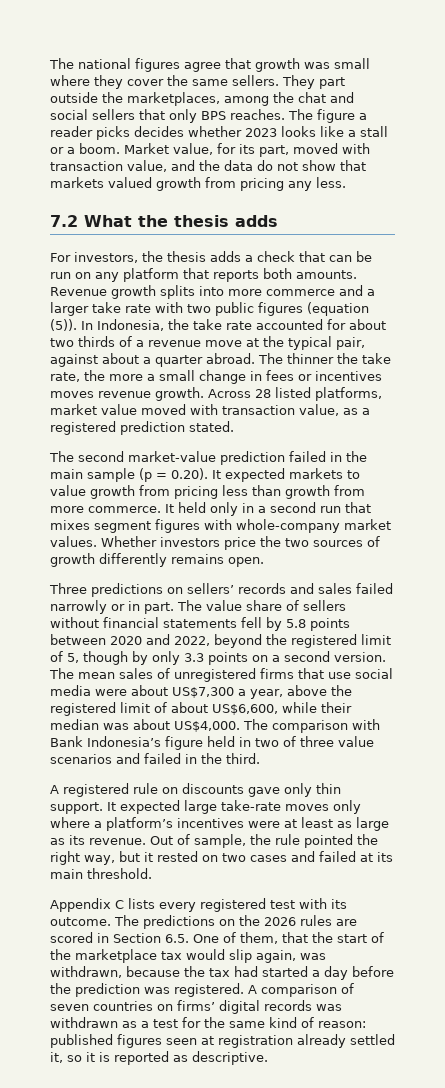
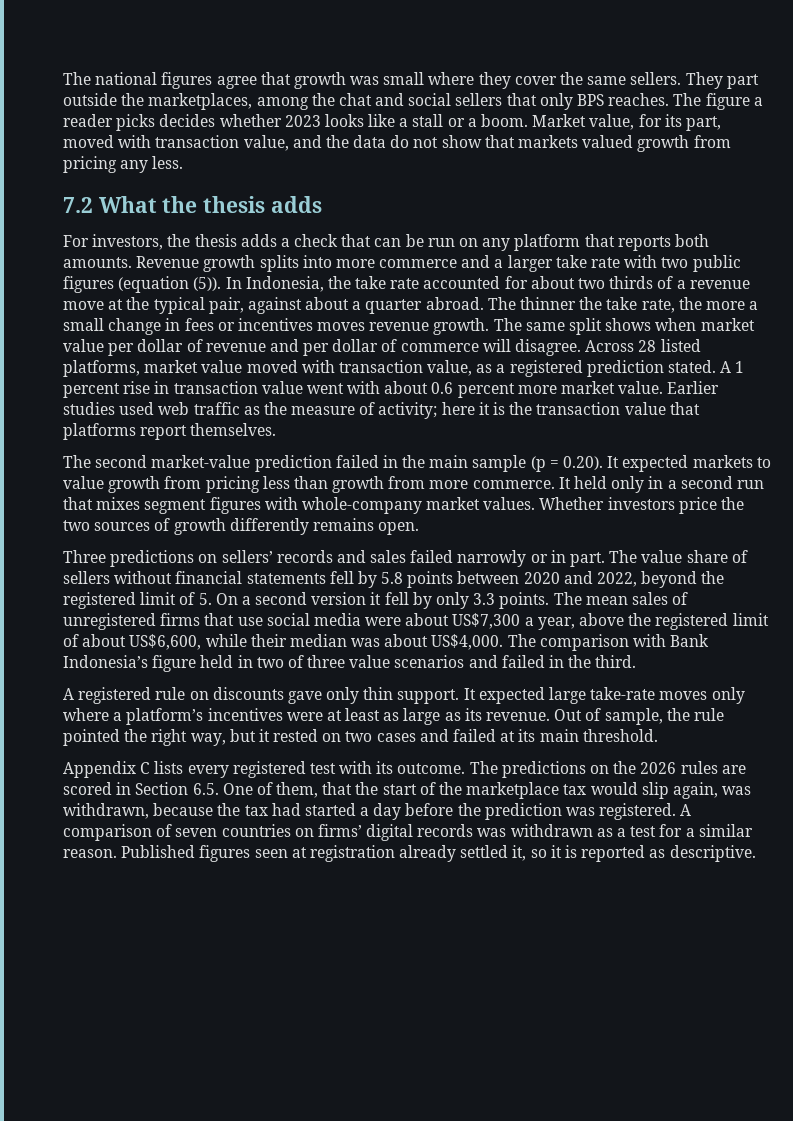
(204, 394) none -> [493,318,755,335] [63,339,582,356] The same split shows when market value per dollar of revenue and per dollar of commerce will disagree.
(234, 426) none -> [720,361,745,373] [63,381,720,398] [63,402,700,419] [63,423,277,440] A 1 percent rise in transaction value went with about 0.6 percent more market value. Earlier studies used web traffic as the measure of activity; here it is the transaction value that platforms report themselves.
[67,651,386,665] 5, though by only 3.3 points on a second version. -> [198,592,550,609] 5. On a second version it fell by only 3.3 points.
[204,1017,366,1028] [50,1034,113,1048] the same kind of reason: published -> [685,824,753,837] [63,845,196,858] a similar reason. Published

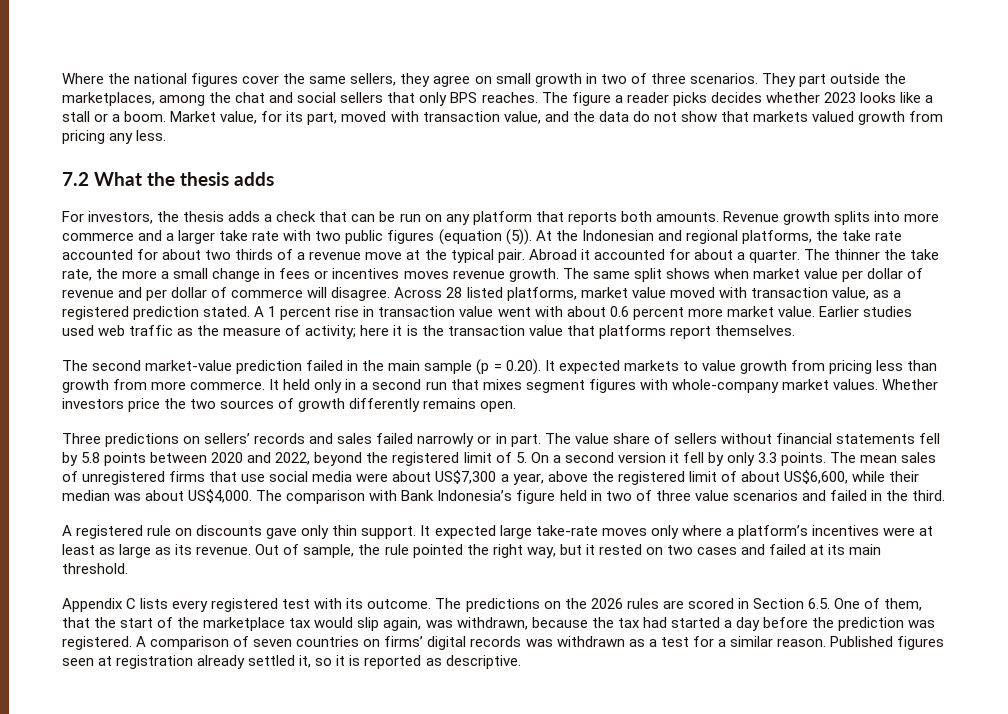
[63,72,682,89] The national figures agree that growth was small where they cover the same sellers. -> [62,73,758,87] Where the national figures cover the same sellers, they agree on small growth in two of three scenarios.
[225,276,324,292] In Indonesia, -> [535,230,812,244] At the Indonesian and regional platforms,
[208,297,484,314] pair, against about a quarter abroad. -> [497,249,800,263] pair. Abroad it accounted for about a quarter.

